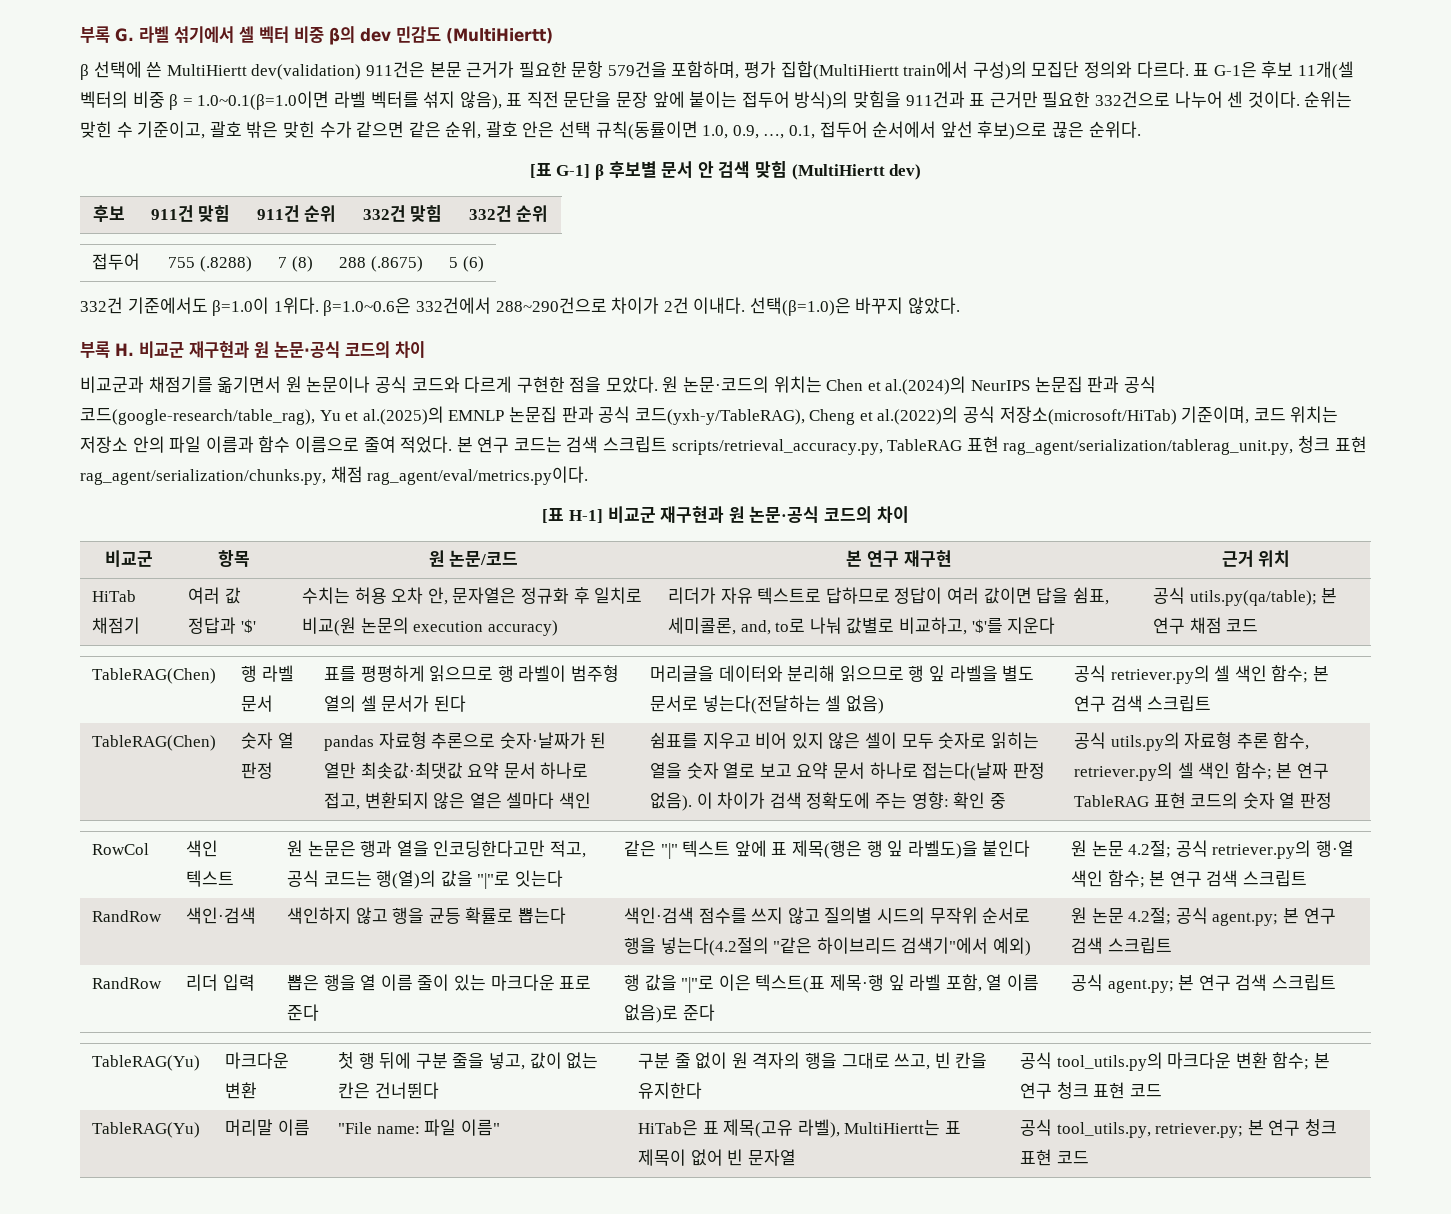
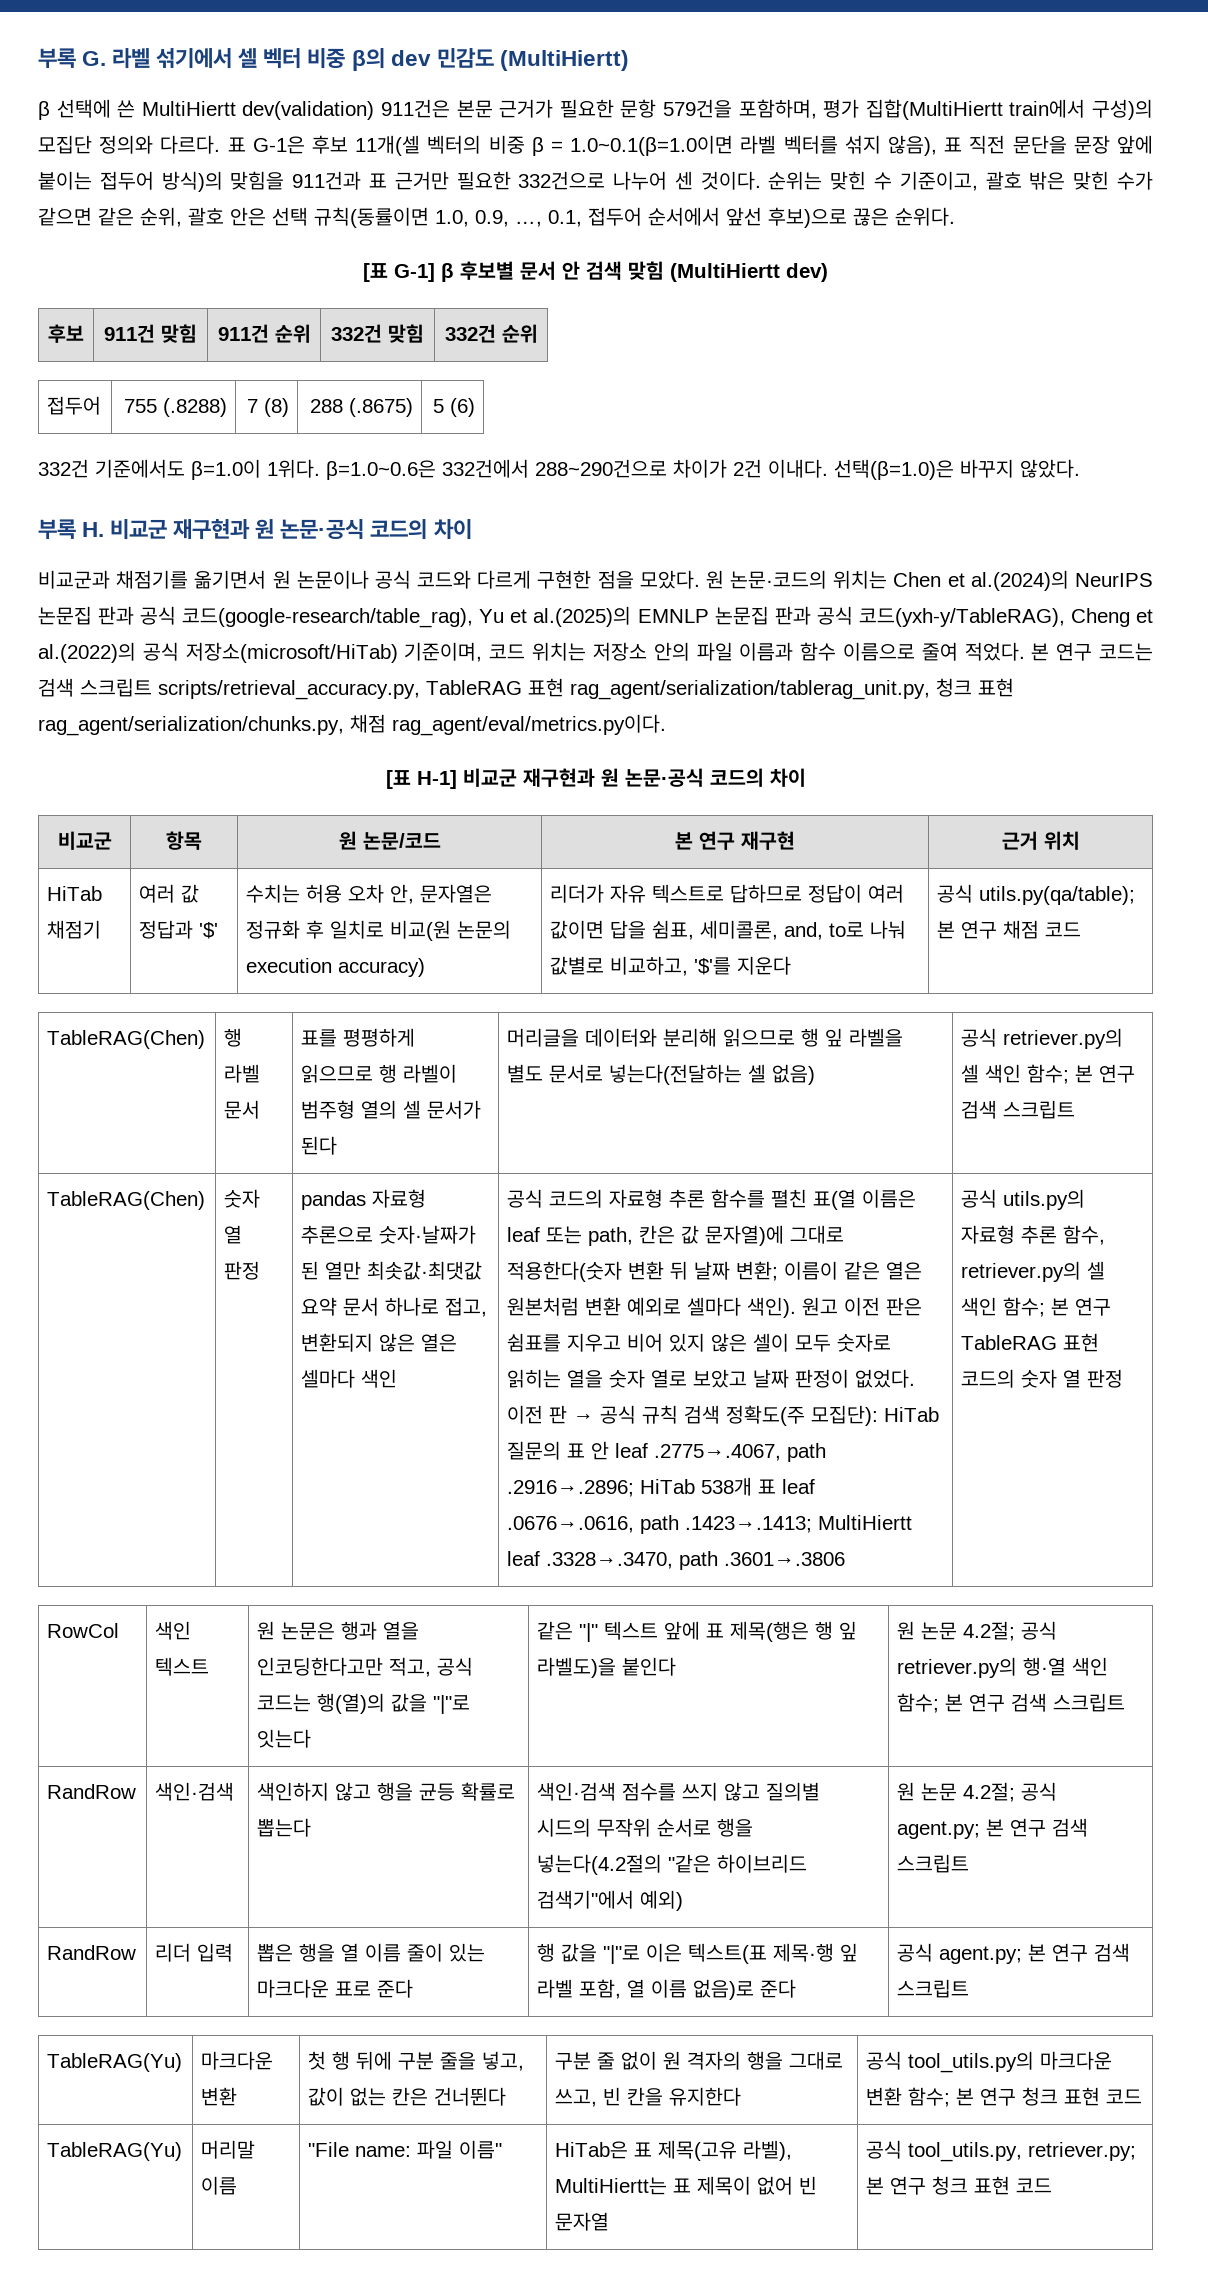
(592, 800) none -> [507,1189,917,1210] [507,1225,845,1246] [507,1261,923,1282] [507,1297,923,1318] 공식 코드의 자료형 추론 함수를 펼친 표(열 이름은 leaf 또는 path, 칸은 값 문자열)에 그대로 적용한다(숫자 변환 뒤 날짜 변환; 이름이 같은 열은 원본처럼 변환 예외로 셀마다 색인). 원고 이전 판은
[759,762,1045,781] [650,792,1006,811] 보고 요약 문서 하나로 접는다(날짜 판정 없음). 이 차이가 검색 정확도에 주는 영향: 확인 중 -> [693,1369,916,1388] [507,1405,940,1426] [507,1441,827,1462] [507,1477,816,1497] [507,1515,913,1534] [507,1551,846,1570] 보았고 날짜 판정이 없었다. 이전 판 → 공식 규칙 검색 정확도(주 모집단): HiTab 질문의 표 안 leaf .2775→.4067, path .2916→.2896; HiTab 538개 표 leaf .0676→.0616, path .1423→.1413; MultiHiertt leaf .3328→.3470, path .3601→.3806

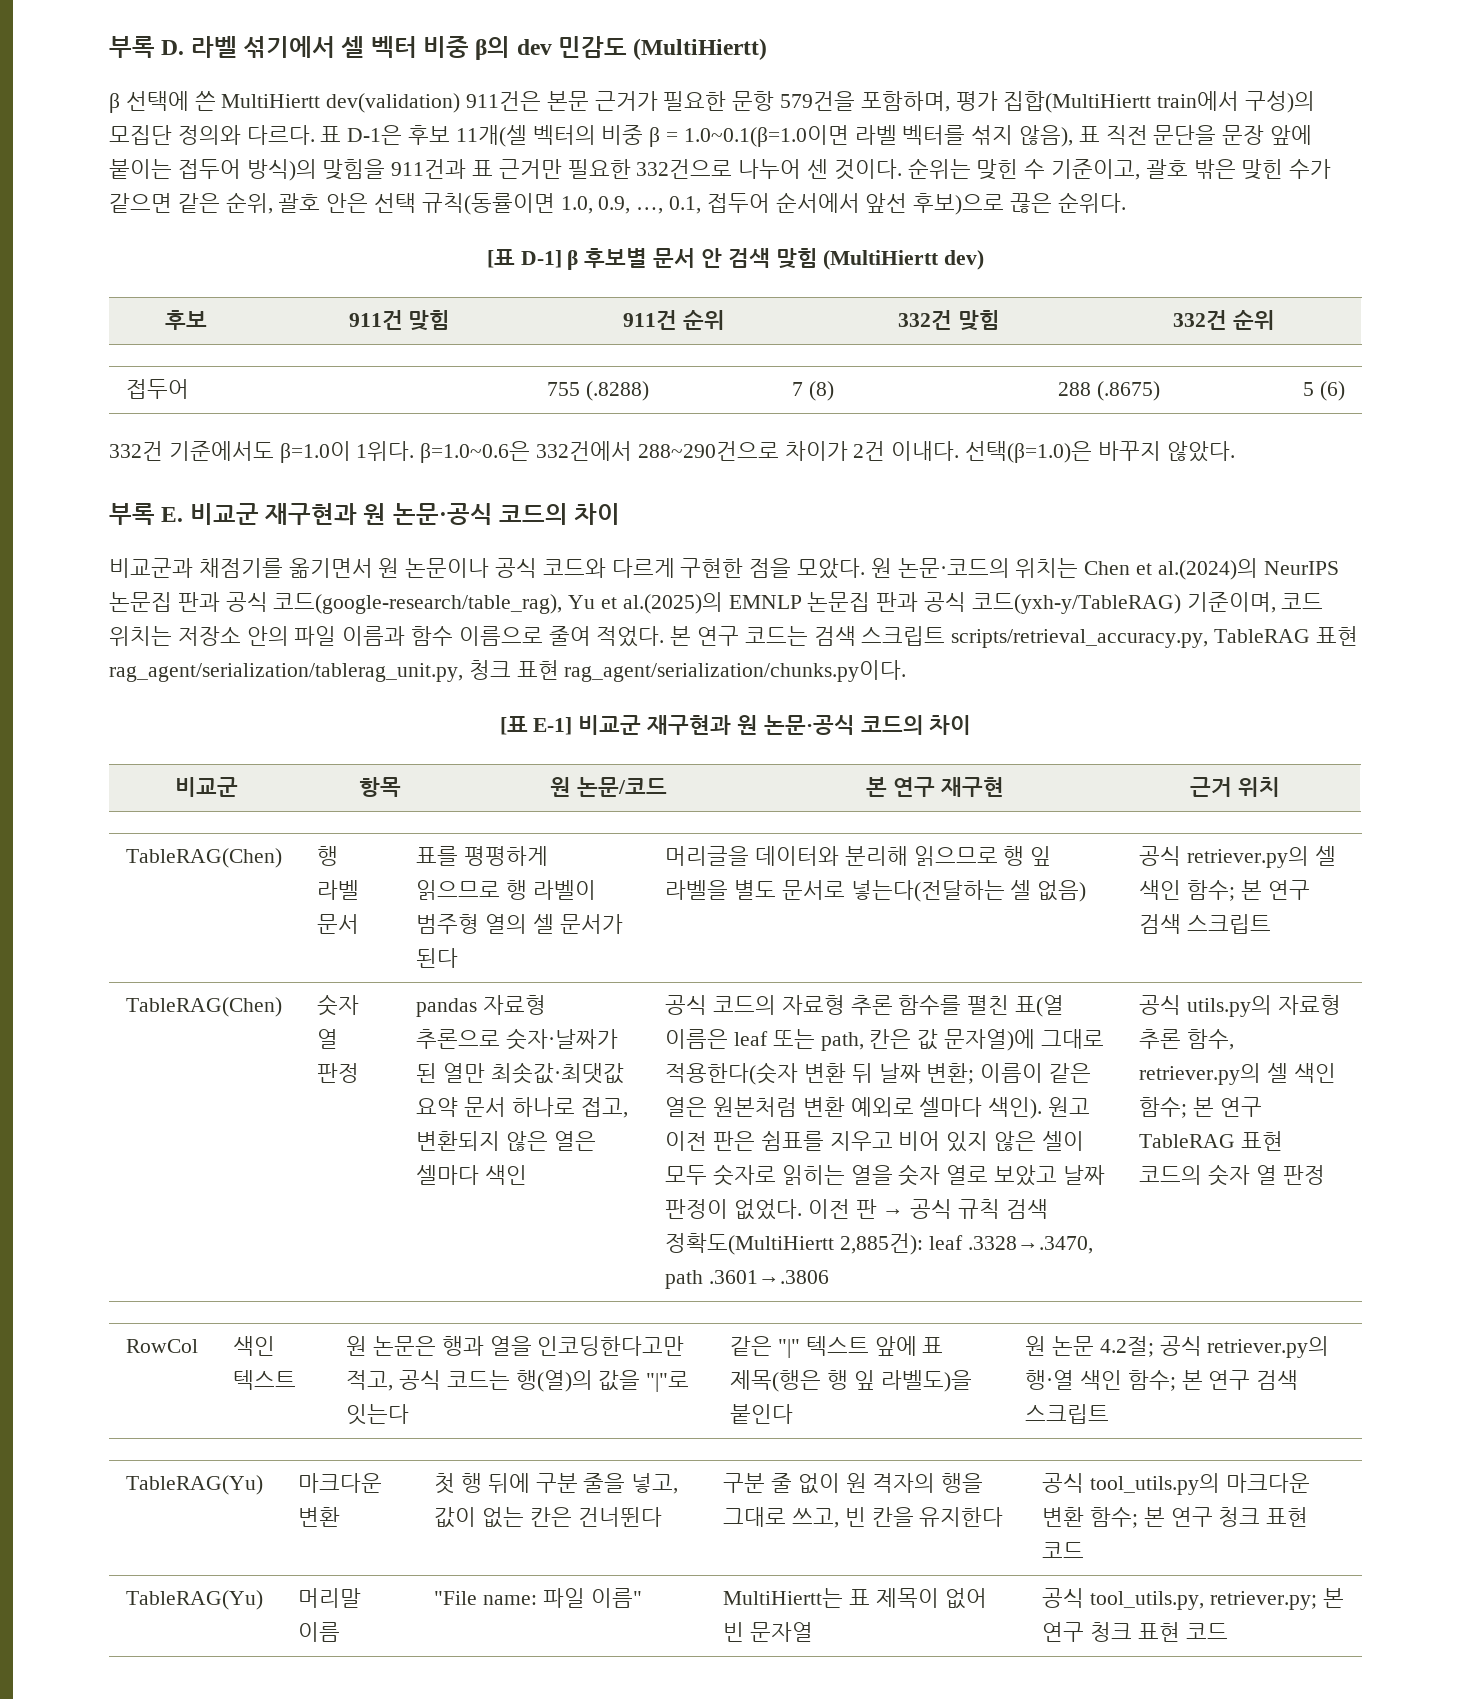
[38,48,107,69] 부록 G. -> [109,36,185,58] 부록 D.
[252,136,305,154] G-1은 -> [347,125,403,145] D-1은
[394,263,435,282] G-1] -> [520,250,562,268] D-1]
[82,522,105,537] H. -> [161,507,184,522] E.
[858,608,1154,627] [38,642,398,663] 코드(yxh-y/TableRAG), Cheng et al.(2022)의 공식 저장소(microsoft/HiTab) -> [971,593,1181,614] 코드(yxh-y/TableRAG)
[38,714,666,736] [385,770,457,789] rag_agent/serialization/chunks.py, 채점 rag_agent/eval/metrics.py이다. // [표 H-1] -> [564,660,907,682] [499,716,573,735] rag_agent/serialization/chunks.py이다. // [표 E-1]
[47,886,103,901] [47,920,102,939] [139,884,200,903] [139,920,219,939] [246,884,493,904] [246,920,512,941] [246,958,426,977] [550,884,905,903] [550,920,907,940] [550,956,792,976] [937,884,1136,905] [937,920,1082,939] // HiTab 채점기 | 여러 값 정답과 '$' | 수치는 허용 오차 안, 문자열은 정규화 후 일치로 비교(원 논문의 execution accuracy) | 리더가 자유 텍스트로 답하므로 정답이 여러 값이면 답을 쉼표, 세미콜론, and, to로 나눠 값별로 비교하고, '$'를 지운다 | 공식 utils.py(qa/table); 본 연구 채점 코드 -> (1280, 787) none
[726,1405,940,1426] [507,1441,827,1462] [507,1477,816,1497] [507,1515,913,1534] 정확도(주 모집단): HiTab 질문의 표 안 leaf .2775→.4067, path .2916→.2896; HiTab 538개 표 leaf .0676→.0616, path .1423→.1413; MultiHiertt -> [665,1233,923,1255] 정확도(MultiHiertt 2,885건):
[47,1784,137,1799] [155,1782,235,1801] [257,1782,516,1801] [257,1818,312,1837] [537,1782,821,1801] [537,1818,754,1837] [537,1854,808,1875] [537,1890,684,1911] [897,1782,1058,1802] [897,1818,1089,1839] [897,1854,970,1873] [47,1945,137,1960] [155,1943,234,1962] [257,1943,486,1962] [257,1979,414,1998] [537,1943,859,1964] [537,1979,797,2000] [897,1943,1131,1964] [897,1979,970,1998] // RandRow | 색인·검색 | 색인하지 않고 행을 균등 확률로 뽑는다 | 색인·검색 점수를 쓰지 않고 질의별 시드의 무작위 순서로 행을 넣는다(4.2절의 "같은 하이브리드 검색기"에서 예외) | 원 논문 4.2절; 공식 agent.py; 본 연구 검색 스크립트 // RandRow | 리더 입력 | 뽑은 행을 열 이름 줄이 있는 마크다운 표로 준다 | 행 값을 "|"로 이은 텍스트(표 제목·행 잎 라벨 포함, 열 이름 없음)로 준다 | 공식 agent.py; 본 연구 검색 스크립트 -> (1110, 1414) none
[555,2140,793,2161] HiTab은 표 제목(고유 라벨), -> (642, 1598) none

